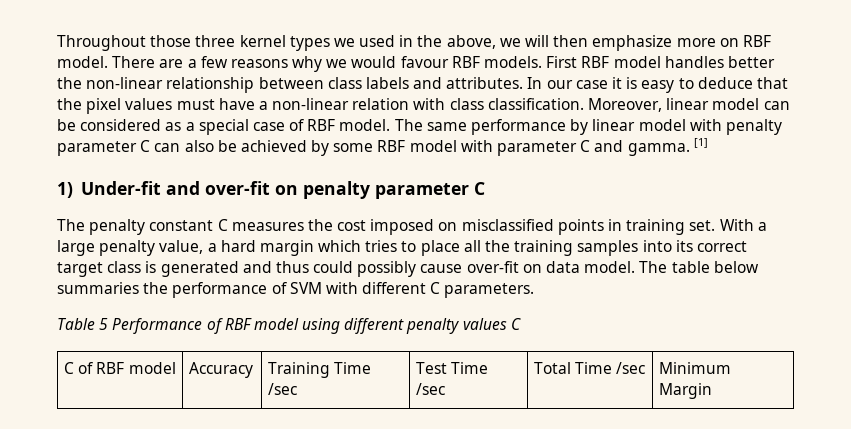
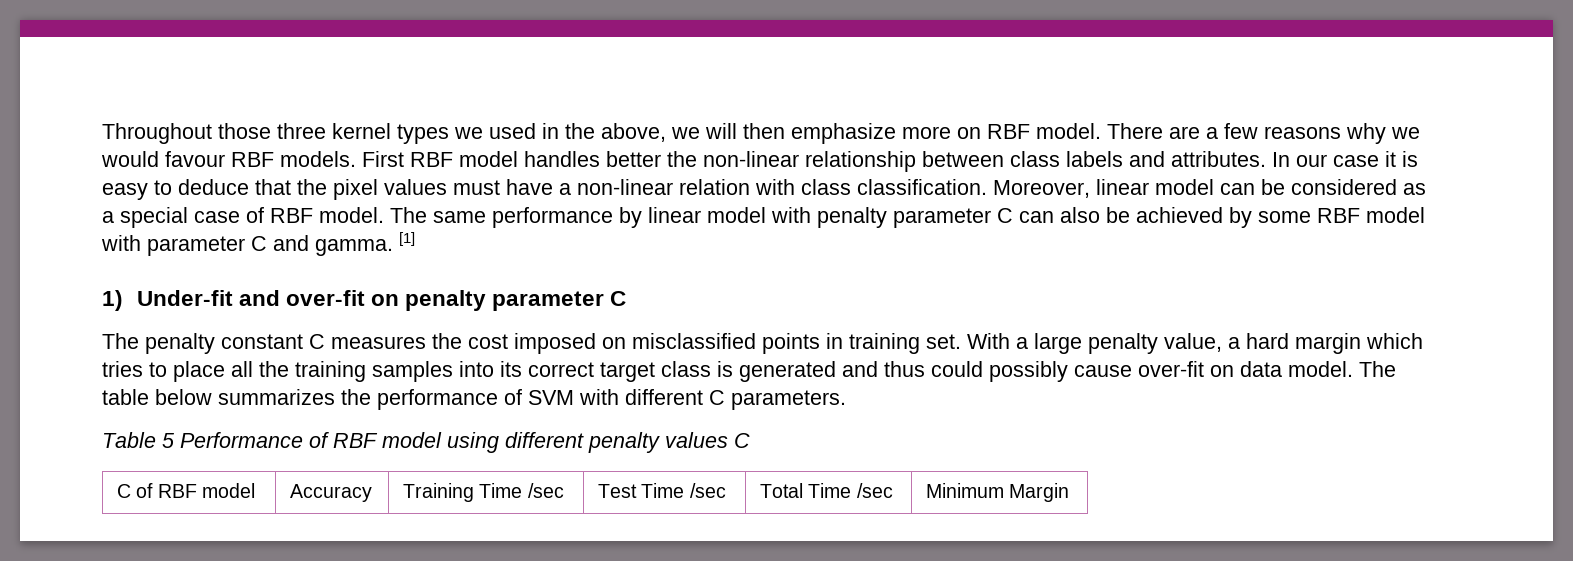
[57,282,139,294] summaries -> [218,389,335,405] summarizes

